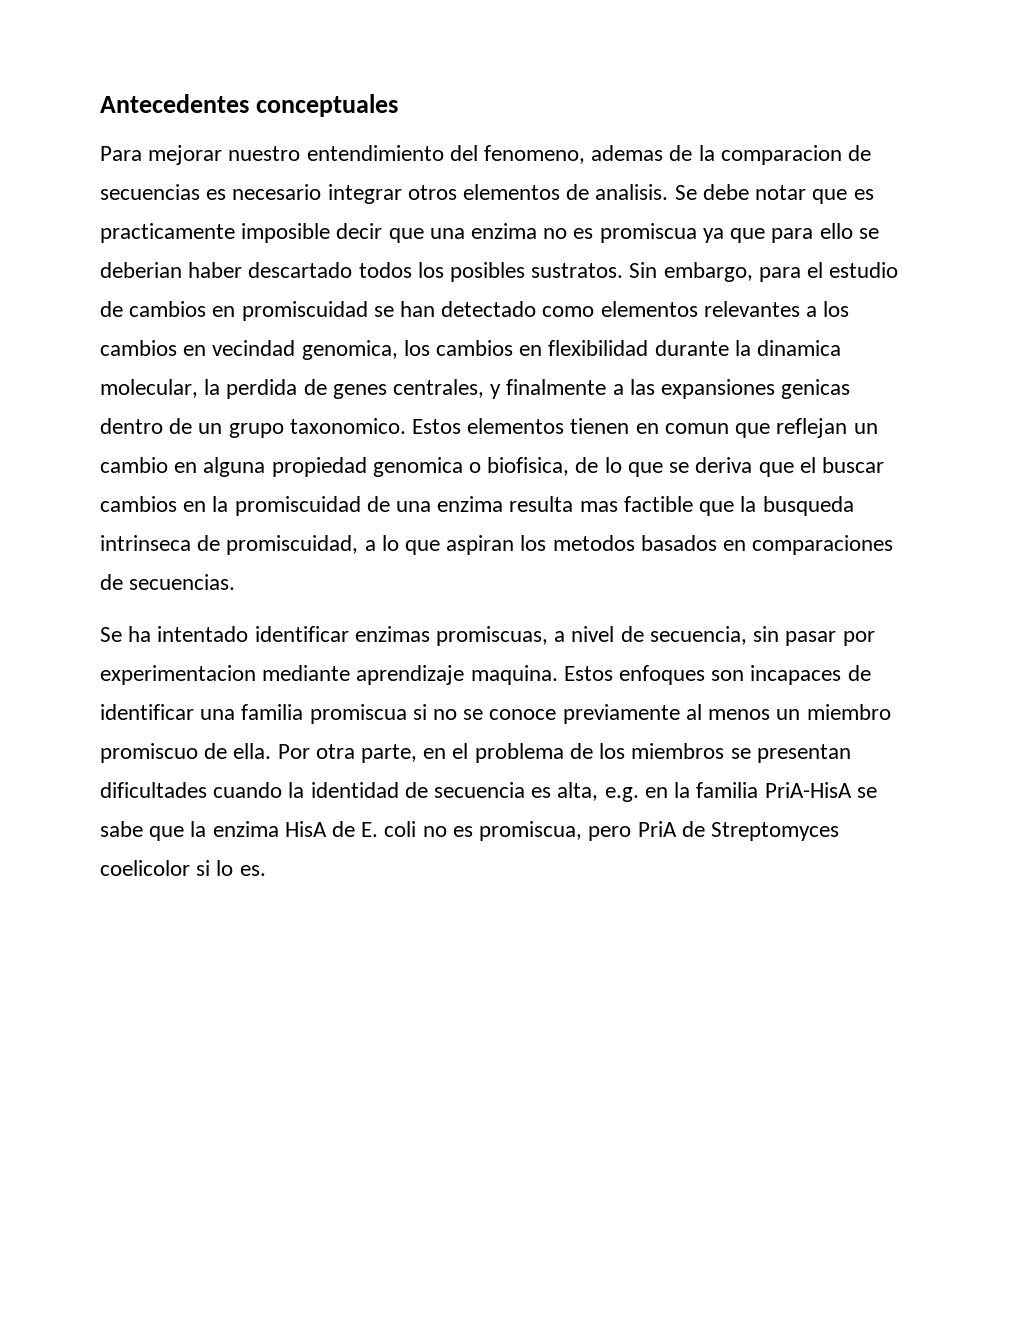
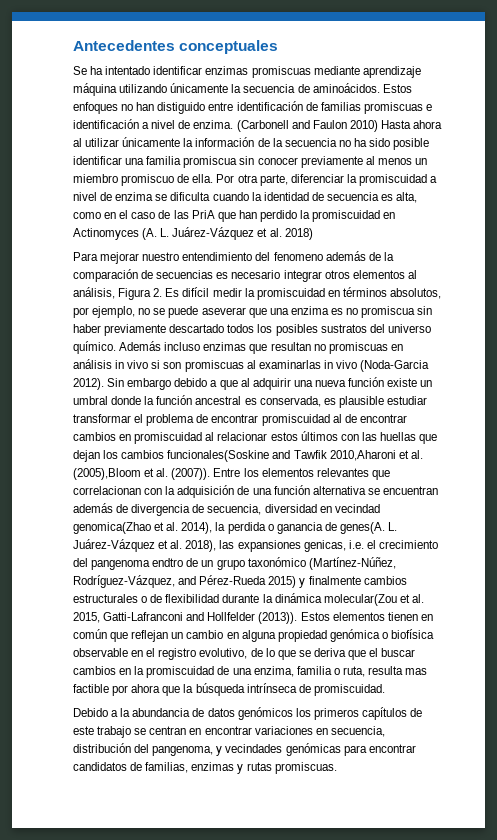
(398, 105) none -> [73,66,421,78] [73,83,412,96] [73,101,432,114] [73,119,443,132] [73,137,430,150] [73,156,427,168] [73,174,438,186] [73,192,418,203] [73,210,396,222] [73,227,313,240] // Se ha intentado identificar enzimas promiscuas mediante aprendizaje máquina utilizando únicamente la secuencia de aminoácidos. Estos enfoques no han distiguido entre identificación de familias promiscuas e identificación a nivel de enzima. (Carbonell and Faulon 2010) Hasta ahora al utilizar únicamente la información de la secuencia no ha sido posible identificar una familia promiscua sin conocer previamente al menos un miembro promiscuo de ella. Por otra parte, diferenciar la promiscuidad a nivel de enzima se dificulta cuando la identidad de secuencia es alta, como en el caso de las PriA que han perdido la promiscuidad en Actinomyces (A. L. Juárez-Vázquez et al. 2018)
[484,145,842,165] fenomeno, ademas de la comparacion -> [273,251,394,261] [73,269,138,282] fenomeno además de la comparación
[566,184,874,204] [100,223,879,243] [100,262,899,282] [100,301,850,321] [100,340,842,360] [100,379,851,399] [100,418,406,438] de analisis. Se debe notar que es practicamente imposible decir que una enzima no es promiscua ya que para ello se deberian haber descartado todos los posibles sustratos. Sin embargo, para el estudio de cambios en promiscuidad se han detectado como elementos relevantes a los cambios en vecindad genomica, los cambios en flexibilidad durante la dinamica molecular, la perdida de genes centrales, y finalmente a las expansiones genicas dentro de un grupo taxonomico. -> [407,270,417,279] [73,287,442,300] [73,306,433,318] [73,324,431,336] [73,341,403,354] [73,359,430,372] [73,377,433,390] [73,395,427,408] [73,414,407,426] [73,431,438,444] [73,450,423,462] [73,468,390,480] [73,485,438,498] [73,503,380,516] [73,522,398,534] [73,539,438,552] [73,557,396,570] [73,575,407,588] [73,593,424,606] [73,612,298,624] al análisis, Figura 2. Es difícil medir la promiscuidad en términos absolutos, por ejemplo, no se puede aseverar que una enzima es no promiscua sin haber previamente descartado todos los posibles sustratos del universo químico. Además incluso enzimas que resultan no promiscuas en análisis in vivo si son promiscuas al examinarlas in vivo (Noda-Garcia 2012). Sin embargo debido a que al adquirir una nueva función existe un umbral donde la función ancestral es conservada, es plausible estudiar transformar el problema de encontrar promiscuidad al de encontrar cambios en promiscuidad al relacionar estos últimos con las huellas que dejan los cambios funcionales(Soskine and Tawfik 2010,Aharoni et al. (2005),Bloom et al. (2007)). Entre los elementos relevantes que correlacionan con la adquisición de una función alternativa se encuentran además de divergencia de secuencia, diversidad en vecindad genomica(Zhao et al. 2014), la perdida o ganancia de genes(A. L. Juárez-Vázquez et al. 2018), las expansiones genicas, i.e. el crecimiento del pangenoma endtro de un grupo taxonómico (Martínez-Núñez, Rodríguez-Vázquez, and Pérez-Rueda 2015) y finalmente cambios estructurales o de flexibilidad durante la dinámica molecular(Zou et al. 2015, Gatti-Lafranconi and Hollfelder (2013)).
[664,423,729,434] comun -> [73,629,107,639] común
[372,457,570,477] genomica o biofisica, -> [329,629,435,642] [73,648,248,660] genómica o biofísica observable en el registro evolutivo,
[437,496,854,516] [100,535,894,555] [100,574,236,590] [100,626,875,646] [100,665,871,685] [100,704,891,724] [100,743,851,763] [100,782,877,802] [100,821,839,841] [100,860,266,876] enzima resulta mas factible que la busqueda intrinseca de promiscuidad, a lo que aspiran los metodos basados en comparaciones de secuencias. // Se ha intentado identificar enzimas promiscuas, a nivel de secuencia, sin pasar por experimentacion mediante aprendizaje maquina. Estos enfoques son incapaces de identificar una familia promiscua si no se conoce previamente al menos un miembro promiscuo de ella. Por otra parte, en el problema de los miembros se presentan dificultades cuando la identidad de secuencia es alta, e.g. en la familia PriA-HisA se sabe que la enzima HisA de E. coli no es promiscua, pero PriA de Streptomyces coelicolor si lo es. -> [253,666,428,677] [73,683,385,696] [73,707,423,720] [73,726,385,738] [73,743,416,756] [73,762,337,774] enzima, familia o ruta, resulta mas factible por ahora que la búsqueda intrínseca de promiscuidad. // Debido a la abundancia de datos genómicos los primeros capítulos de este trabajo se centran en encontrar variaciones en secuencia, distribución del pangenoma, y vecindades genómicas para encontrar candidatos de familias, enzimas y rutas promiscuas.

